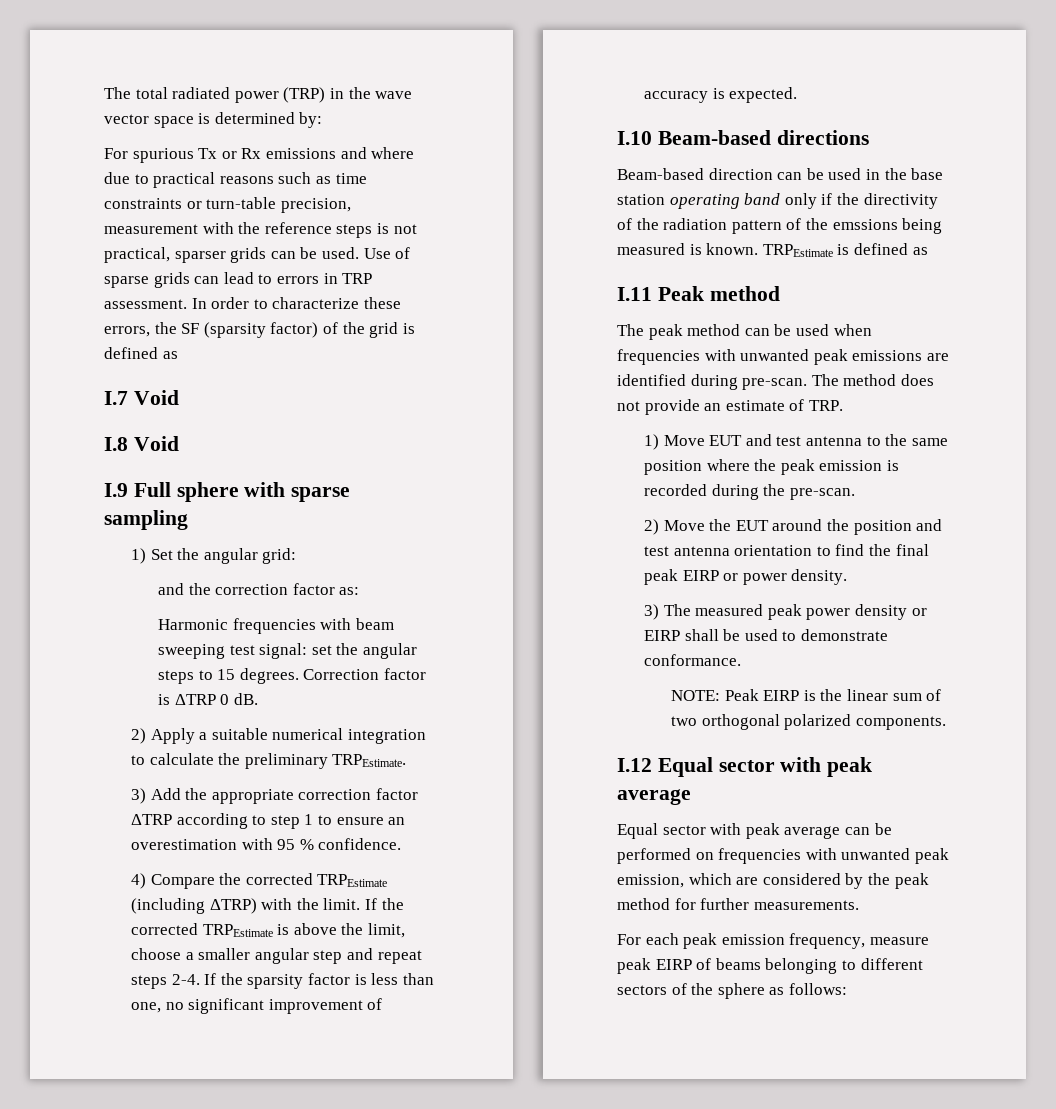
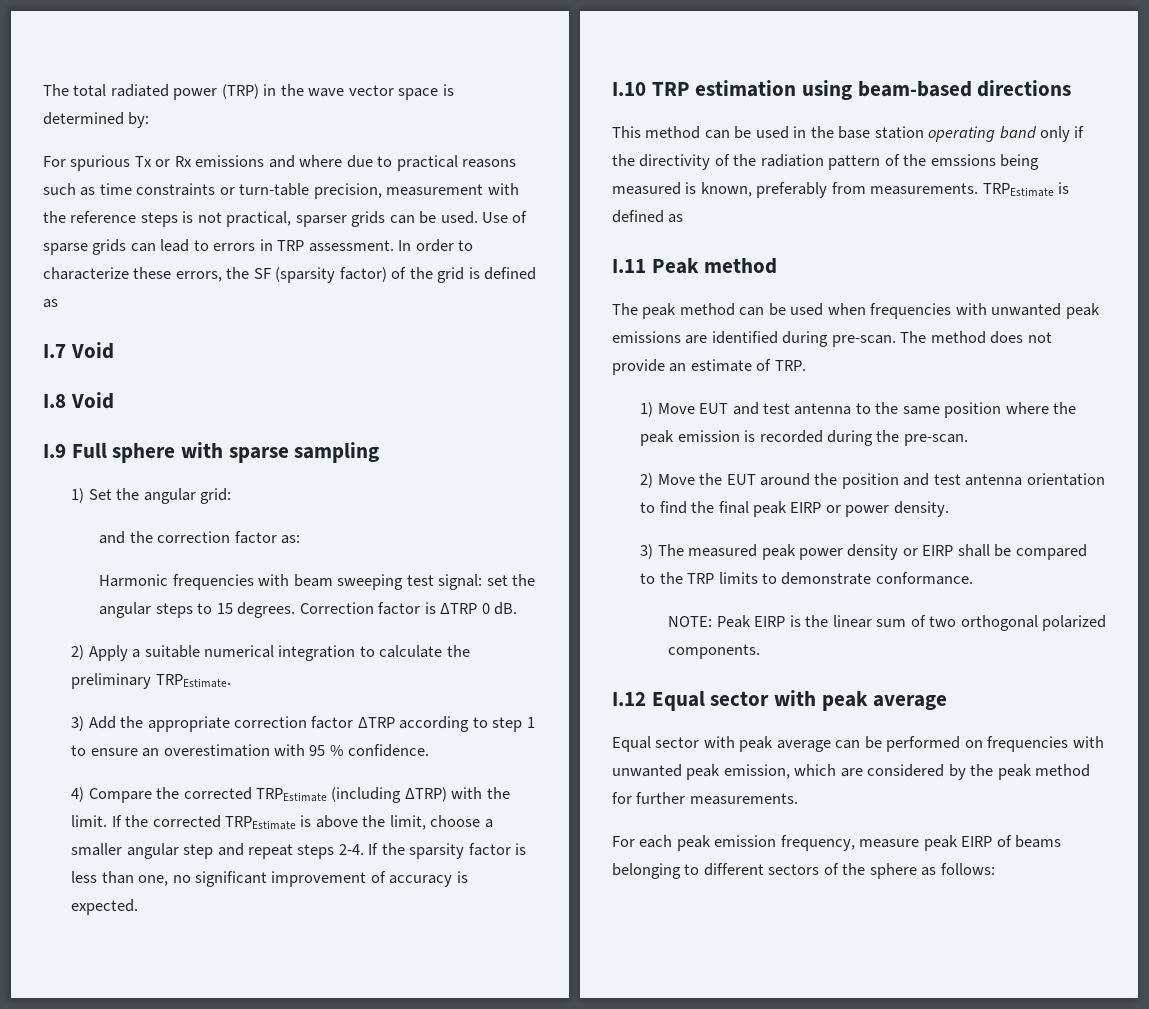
[657,130,771,145] Beam-based -> [651,80,972,100] TRP estimation using beam-based
[617,168,773,180] Beam-based direction -> [612,126,701,139] This method
[706,243,759,255] known. -> [700,182,979,198] known, preferably from measurements.
[744,629,778,641] used -> [1015,544,1087,560] [640,572,758,584] compared to the TRP limits

